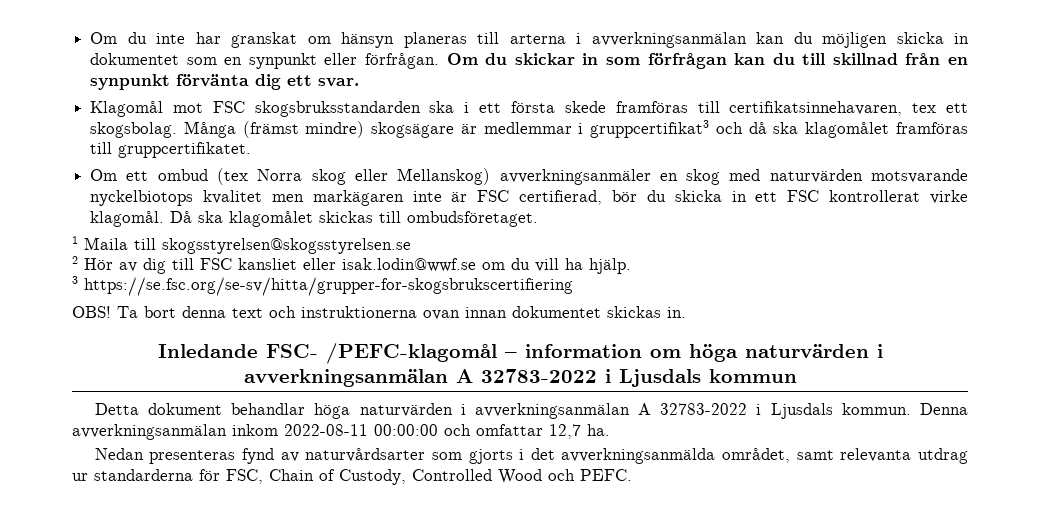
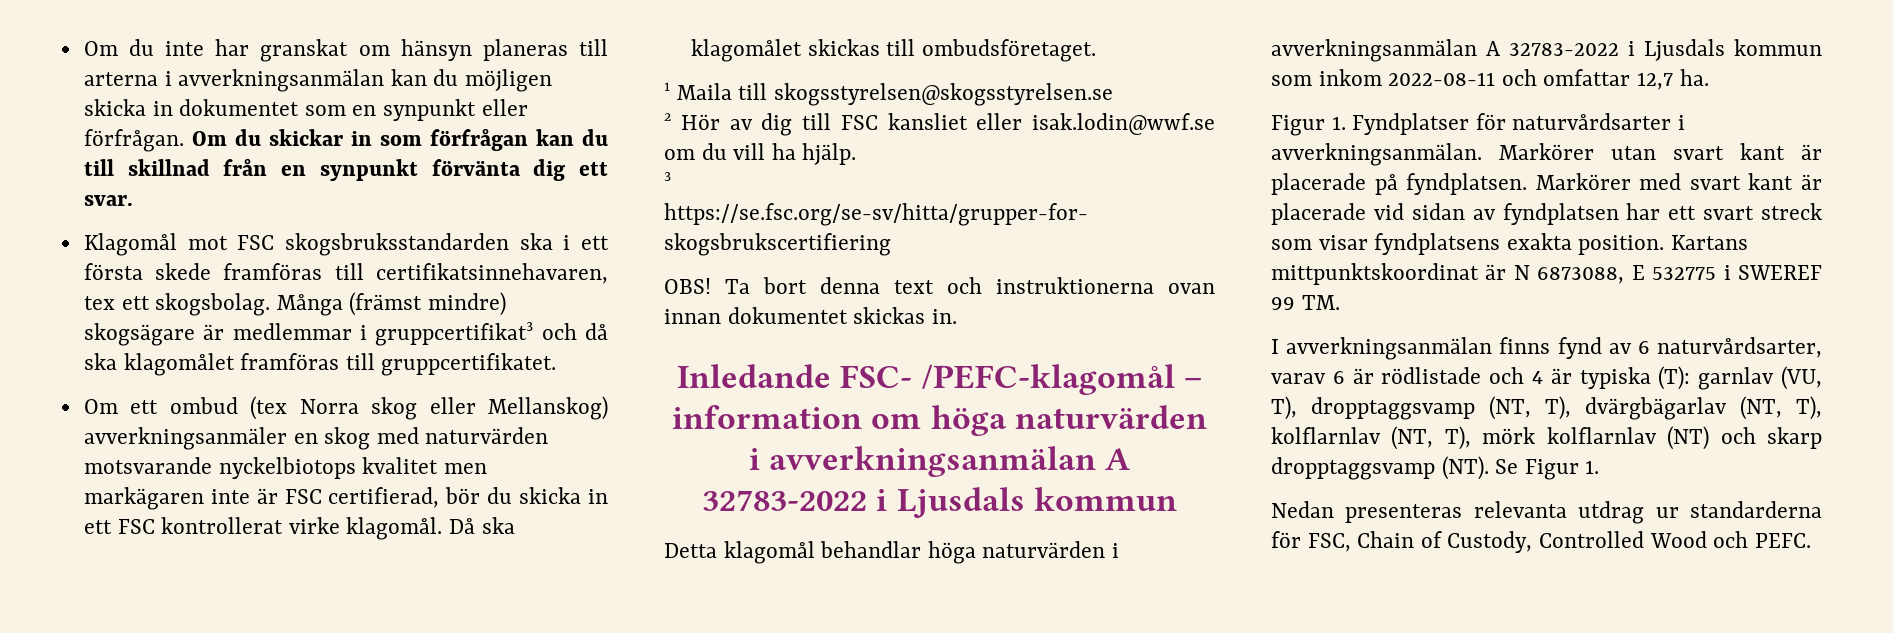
[147,403,222,415] dokument -> [723,541,815,564] klagomål
[841,403,968,415] [72,424,227,440] kommun. Denna avverkningsanmälan -> [1734,39,1822,56] [1271,75,1312,86] kommun som
[374,424,438,436] 00:00:00 -> (1496, 79) none
[94,448,834,464] Nedan presenteras fynd av naturvårdsarter som gjorts i det avverkningsanmälda området, samt -> [1271,113,1686,136] [1271,143,1822,166] [1271,173,1822,195] [1271,203,1822,225] [1271,233,1749,255] [1271,263,1822,285] [1271,295,1340,310] [1271,337,1822,360] [1271,366,1822,390] [1271,396,1822,420] [1271,426,1822,450] [1271,456,1600,480] [1271,501,1463,523] Figur 1. Fyndplatser för naturvårdsarter i avverkningsanmälan. Markörer utan svart kant är placerade på fyndplatsen. Markörer med svart kant är placerade vid sidan av fyndplatsen har ett svart streck som visar fyndplatsens exakta position. Kartans mittpunktskoordinat är N 6873088, E 532775 i SWEREF 99 TM. // I avverkningsanmälan finns fynd av 6 naturvårdsarter, varav 6 är rödlistade och 4 är typiska (T): garnlav (VU, T), dropptaggsvamp (NT, T), dvärgbägarlav (NT, T), kolflarnlav (NT, T), mörk kolflarnlav (NT) och skarp dropptaggsvamp (NT). Se Figur 1. // Nedan presenteras

